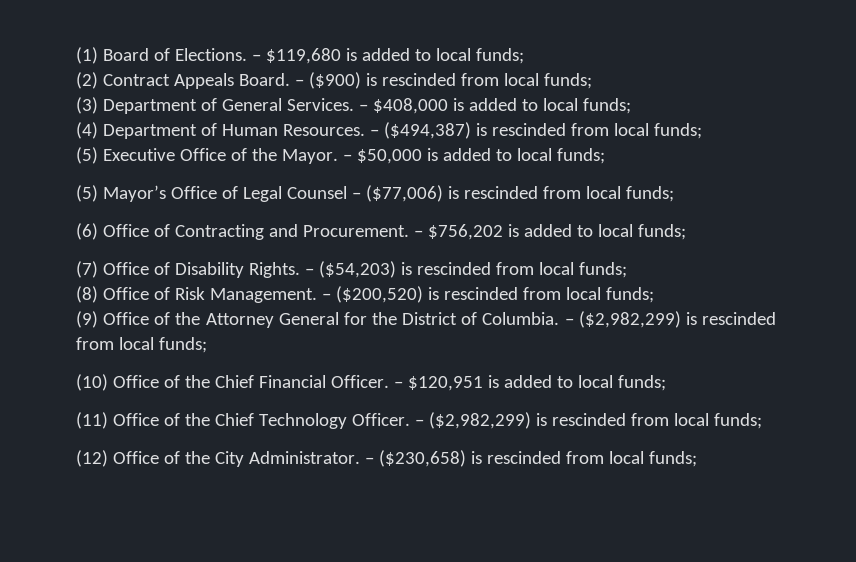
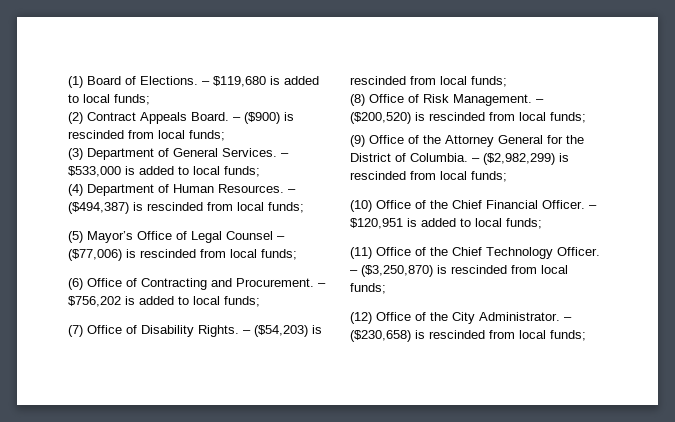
[372,98,448,114] $408,000 -> [68,166,121,177] $533,000
[76,147,605,164] // (5) Executive Office of the Mayor. – $50,000 is added to local funds; -> (304, 207) none
[428,412,531,429] ($2,982,299) -> [361,265,433,277] ($3,250,870)

